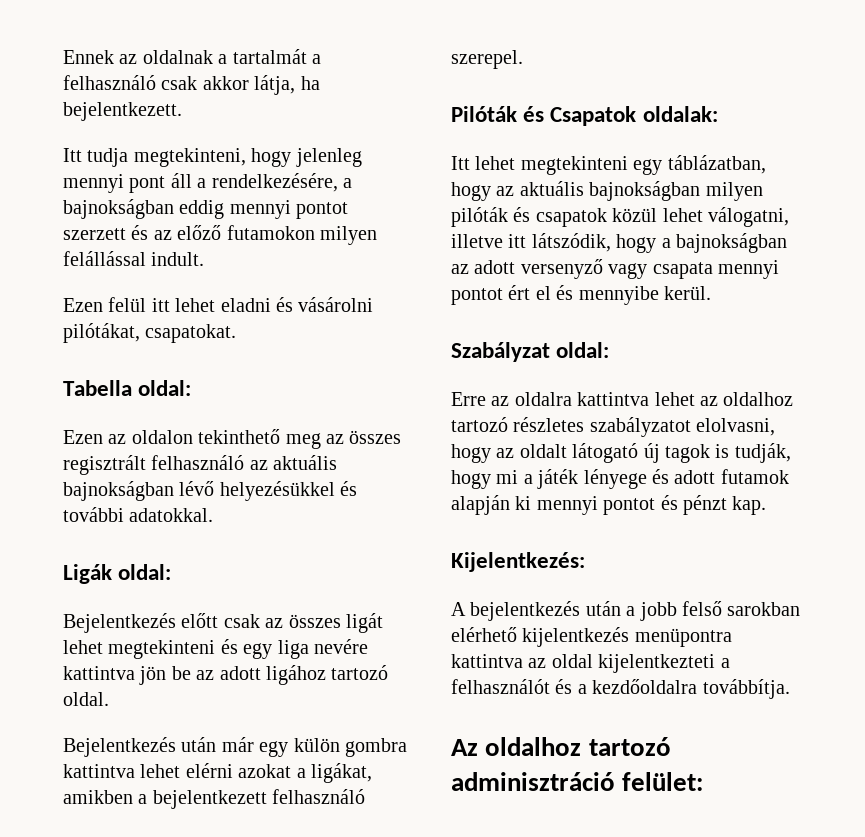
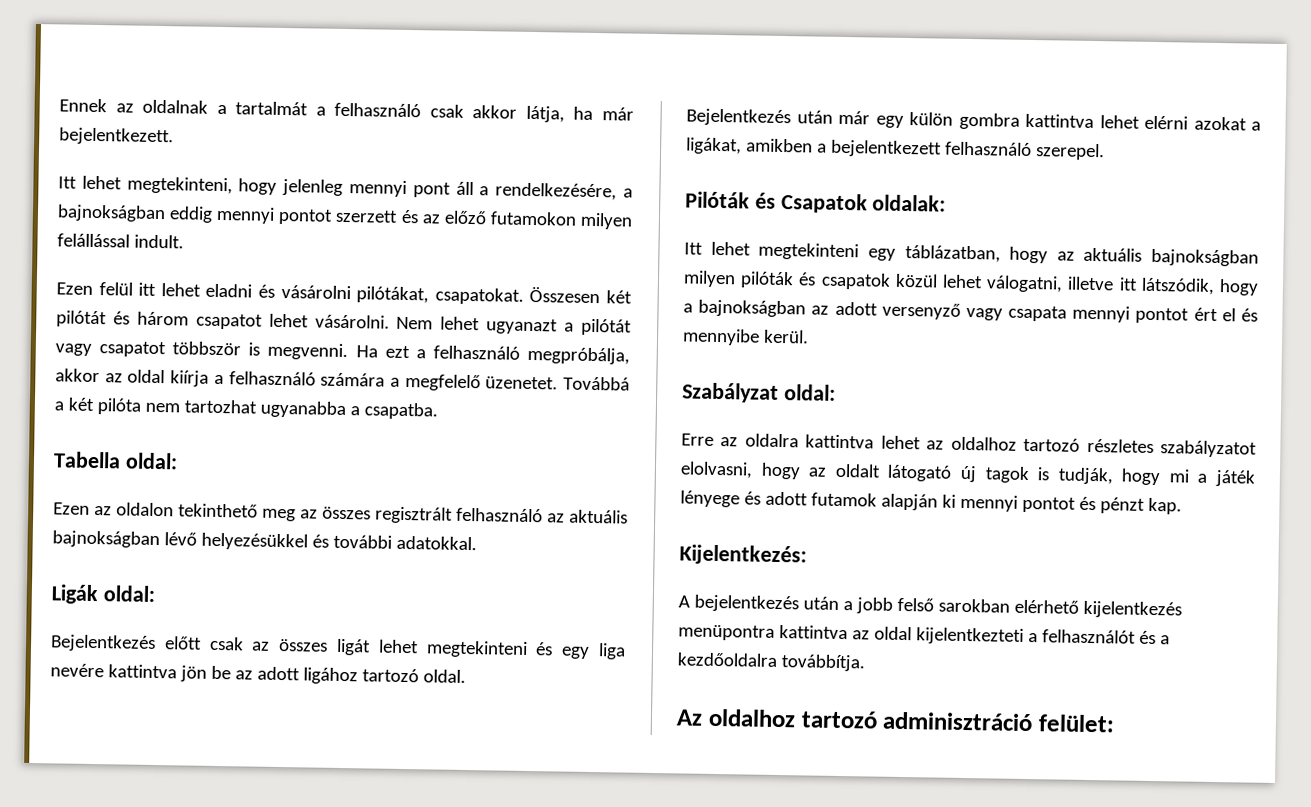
(320, 83) none -> [602,107,634,121] már
[87,148,129,167] tudja -> [81,175,122,190] lehet
(237, 333) none -> [529,286,633,304] [56,310,632,336] [55,341,630,365] [55,368,630,392] [54,397,438,420] Összesen két pilótát és három csapatot lehet vásárolni. Nem lehet ugyanazt a pilótát vagy csapatot többször is megvenni. Ha ezt a felhasználó megpróbálja, akkor az oldal kiírja a felhasználó számára a megfelelő üzenetet. Továbbá a két pilóta nem tartozhat ugyanabba a csapatba.

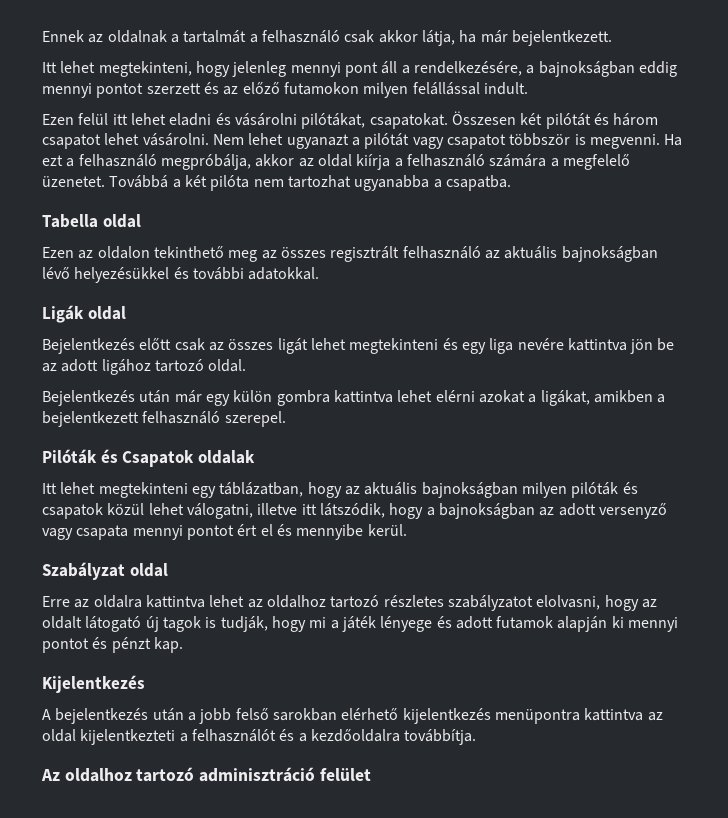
[124,452,178,470] oldal: -> [102,214,141,228] oldal
[102,585,156,602] oldal: -> [87,306,126,320] oldal
[872,194,947,212] oldalak: -> [197,450,255,464] oldalak
[783,384,836,401] oldal: -> [129,563,168,577] oldal
[679,544,807,566] Kijelentkezés: -> [42,675,145,693] Kijelentkezés
[1038,714,1115,733] felület: -> [319,768,371,781] felület

